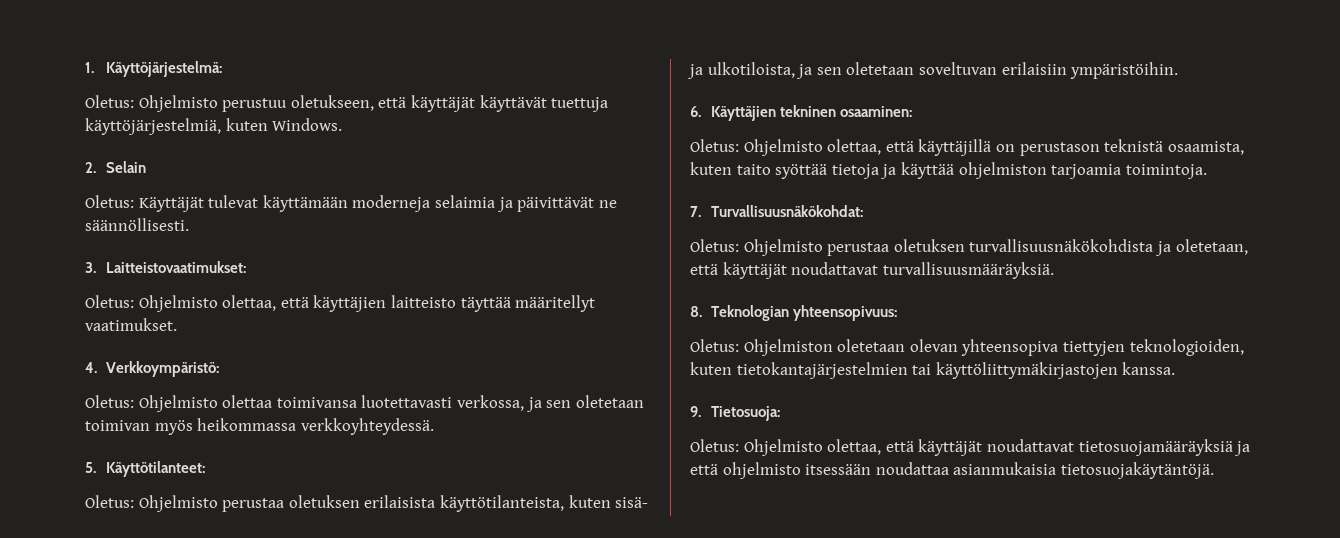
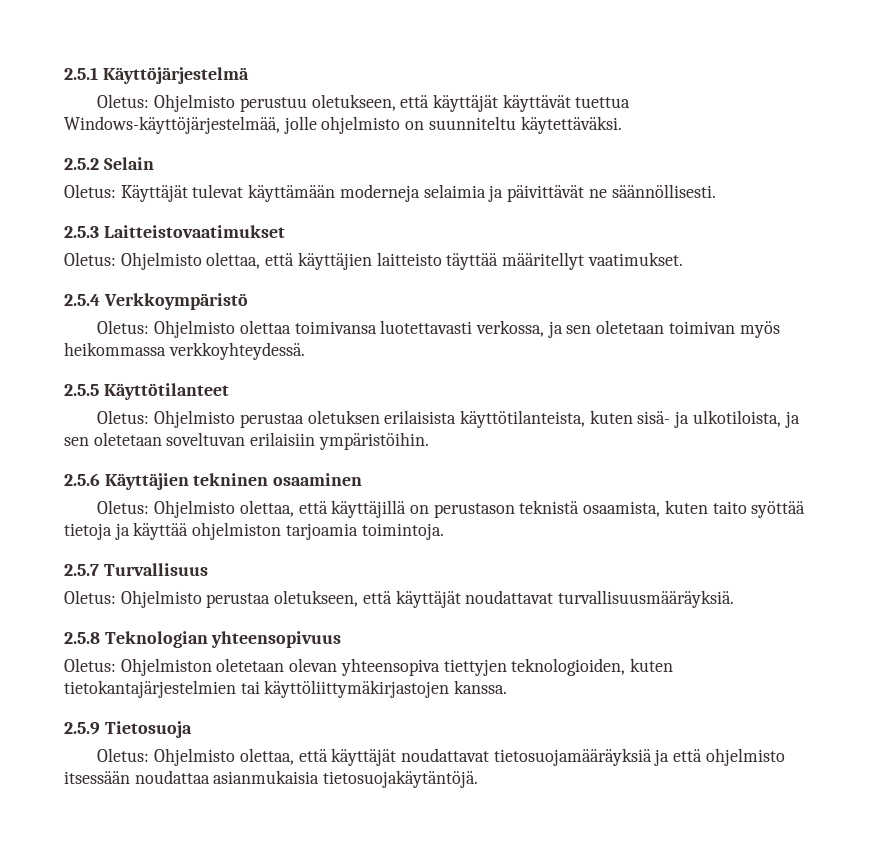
[85,61,222,77] 1. Käyttöjärjestelmä: -> [64,67,249,84] 2.5.1 Käyttöjärjestelmä
[551,97,609,112] [85,118,343,135] [85,162,96,173] tuettuja käyttöjärjestelmiä, kuten Windows. // 2. -> [575,97,631,108] [64,116,622,134] [64,158,99,170] tuettua Windows-käyttöjärjestelmää, jolle ohjelmisto on suunniteltu käytettäväksi. // 2.5.2
[85,261,246,273] 3. Laitteistovaatimukset: -> [64,225,285,238] 2.5.3 Laitteistovaatimukset
[85,361,219,377] 4. Verkkoympäristö: -> [64,293,248,310] 2.5.4 Verkkoympäristö
[85,461,205,477] 5. Käyttötilanteet: -> [64,383,229,400] 2.5.5 Käyttötilanteet
[690,106,701,117] 6. -> [64,473,100,486] 2.5.6
[840,106,913,117] osaaminen: -> [273,473,363,486] osaaminen
[690,205,863,217] [690,239,1248,256] 7. Turvallisuusnäkökohdat: // Oletus: Ohjelmisto perustaa oletuksen turvallisuusnäkökohdista ja oletetaan, -> [64,563,208,576] [64,590,359,608] 2.5.7 Turvallisuus // Oletus: Ohjelmisto perustaa oletukseen,
[690,305,898,321] 8. Teknologian yhteensopivuus: -> [64,631,342,648] 2.5.8 Teknologian yhteensopivuus
[690,406,780,421] 9. Tietosuoja: -> [64,721,192,738] 2.5.9 Tietosuoja

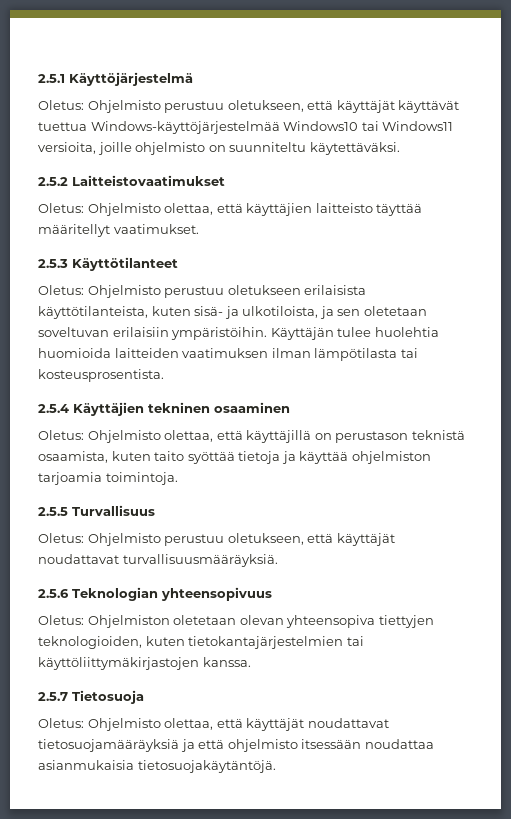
[64,116,317,134] Windows-käyttöjärjestelmää, jolle -> [90,121,454,134] [38,142,132,155] Windows-käyttöjärjestelmää Windows10 tai Windows11 versioita, joille
[103,157,154,170] [64,184,716,202] [64,226,99,238] Selain // Oletus: Käyttäjät tulevat käyttämään moderneja selaimia ja päivittävät ne säännöllisesti. // 2.5.3 -> (68, 181) none
[64,293,248,310] [97,320,780,338] [64,342,305,360] [64,384,99,396] 2.5.4 Verkkoympäristö // Oletus: Ohjelmisto olettaa toimivansa luotettavasti verkossa, ja sen oletetaan toimivan myös heikommassa verkkoyhteydessä. // 2.5.5 -> [38,259,68,268] 2.5.3
[239,410,380,428] perustaa oletuksen -> [164,285,301,298] perustuu oletukseen
[64,473,100,486] // 2.5.6 -> [270,327,439,340] [38,348,418,361] [38,369,164,382] [38,404,69,413] Käyttäjän tulee huolehtia huomioida laitteiden vaatimuksen ilman lämpötilasta tai kosteusprosentista. // 2.5.4
[64,564,99,576] 2.5.7 -> [38,507,68,516] 2.5.5
[206,593,271,608] perustaa -> [164,534,225,546] perustuu
[64,632,100,644] 2.5.8 -> [38,589,69,598] 2.5.6
[64,722,100,735] 2.5.9 -> [38,692,68,701] 2.5.7

